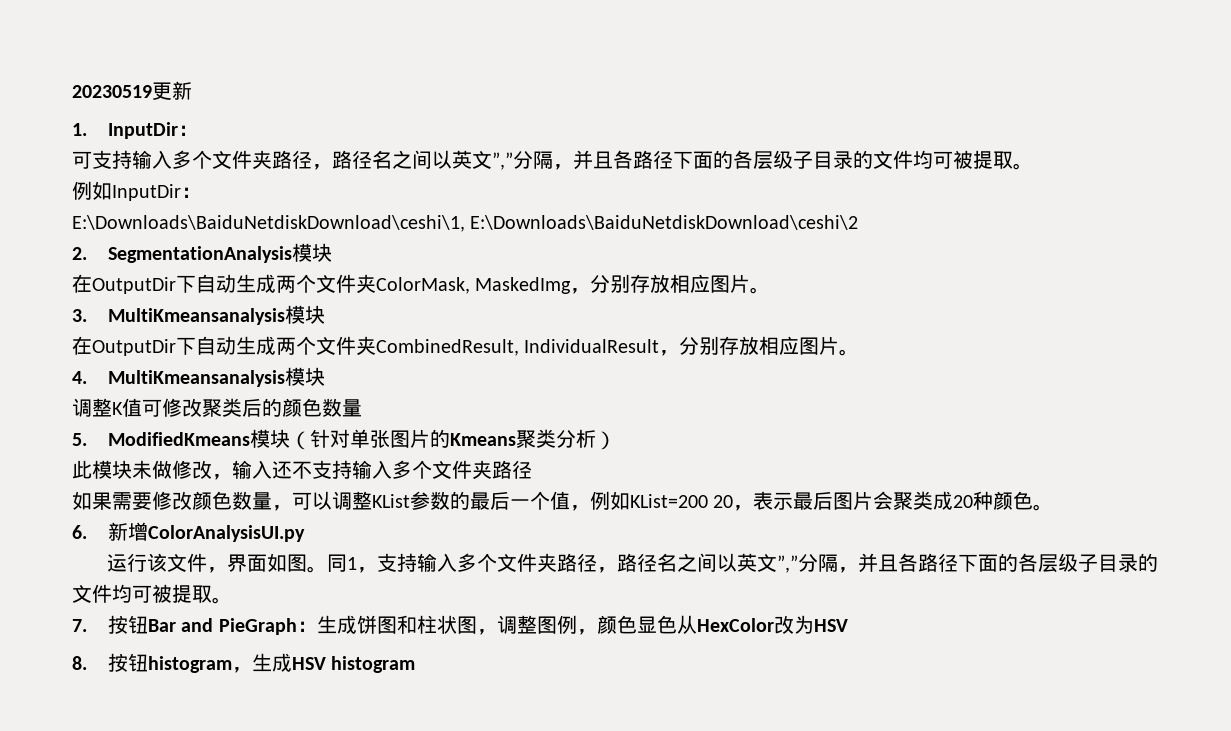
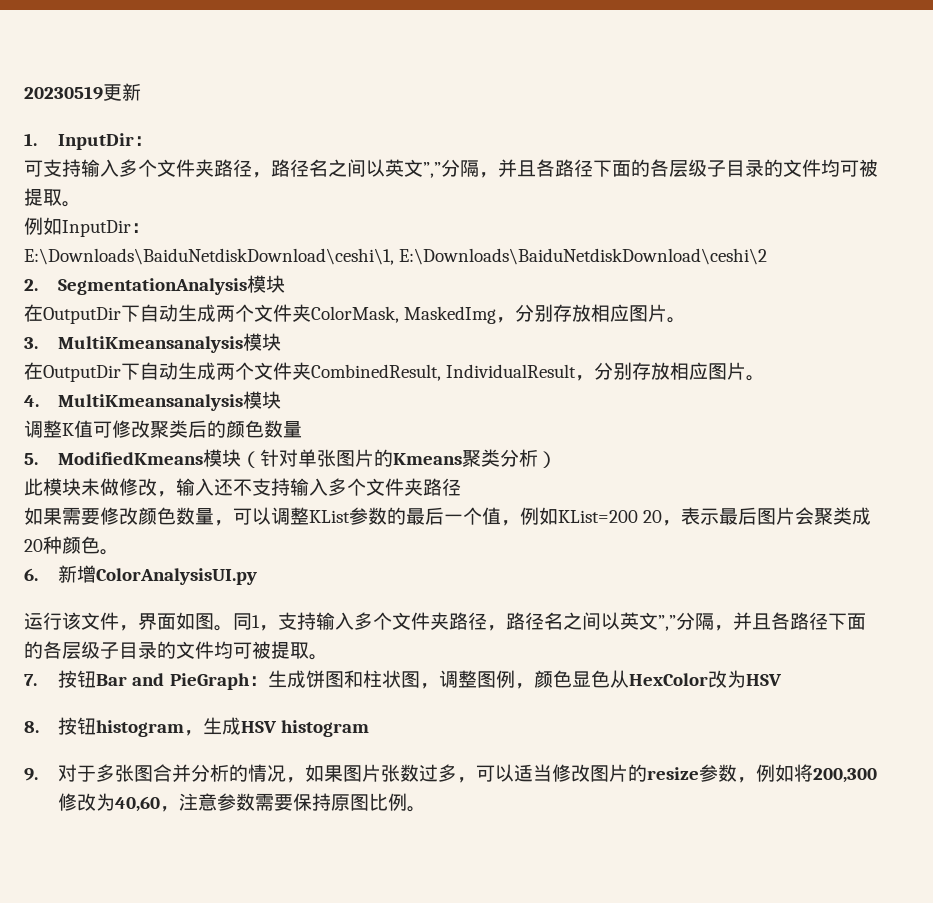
(416, 664) none -> [24,764,878,783] [58,793,427,812] // 9.对于多张图合并分析的情况，如果图片张数过多，可以适当修改图片的resize参数，例如将200,300修改为40,60，注意参数需要保持原图比例。

